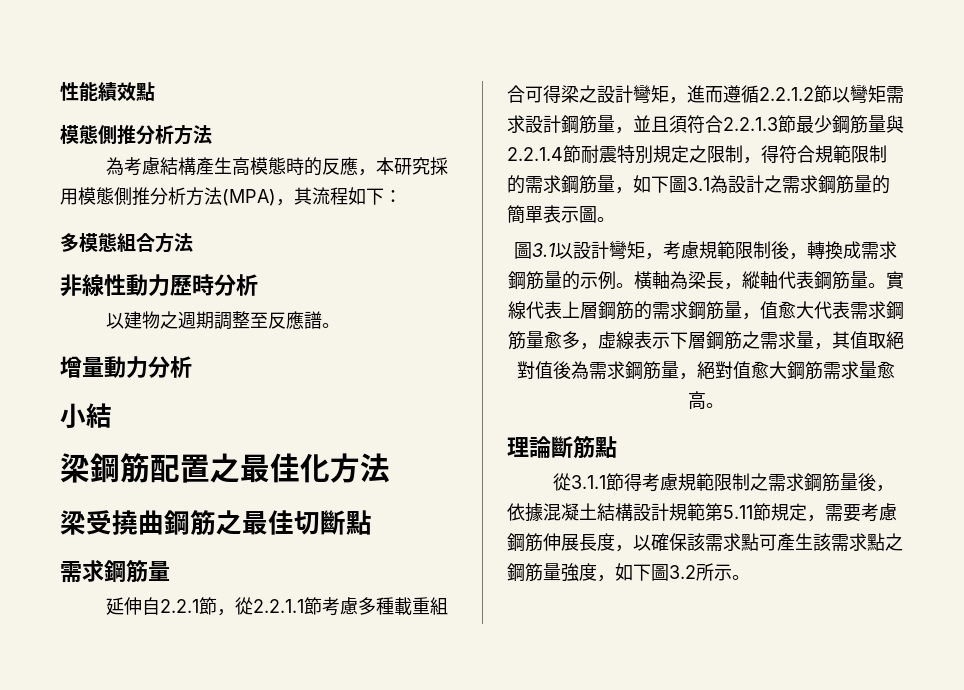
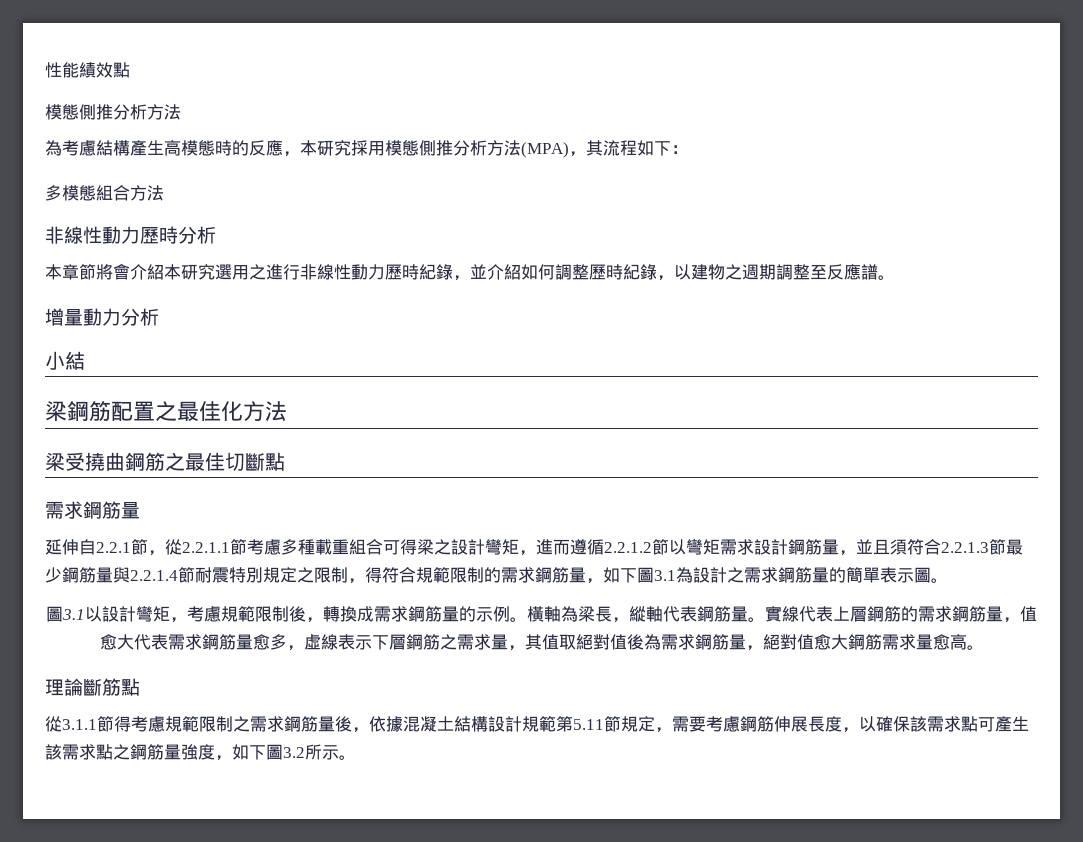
(258, 285) none -> [45,263,674,281] 本章節將會介紹本研究選用之進行非線性動力歷時紀錄，並介紹如何調整歷時紀錄，

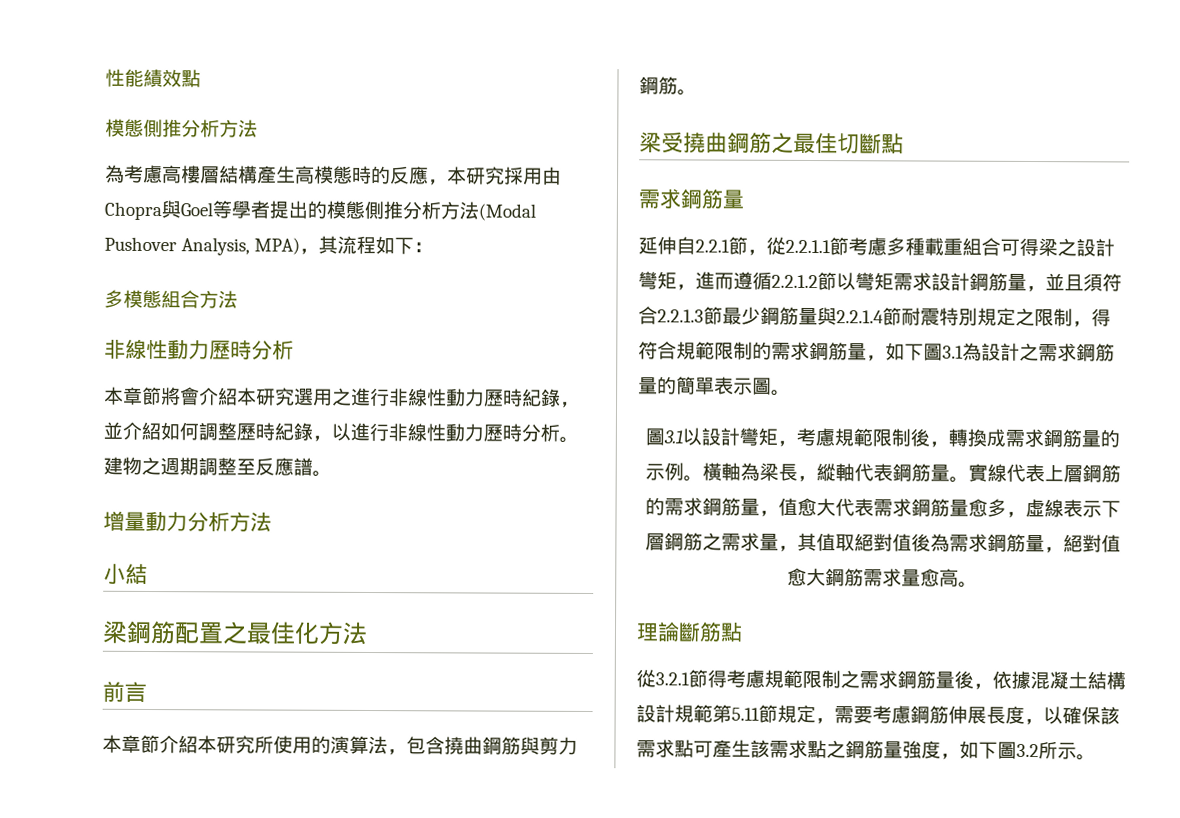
(96, 148) none -> [162,165,220,184] 高樓層
[385,140,569,158] 模態側推分析方法(MPA) -> [542,166,562,185] [104,200,536,221] [104,236,301,256] 由Chopra與Goel等學者提出的模態側推分析方法(Modal Pushover Analysis, MPA)
(691, 272) none -> [350,422,579,443] 進行非線性動力歷時分析。
(159, 317) none -> [229,511,272,532] 方法
(287, 411) none -> [102,680,147,702] [102,734,578,756] [639,76,697,96] // 前言 // 本章節介紹本研究所使用的演算法，包含撓曲鋼筋與剪力鋼筋。
[62,719,97,730] 3.1.1 -> [655,672,690,686] 3.2.1

